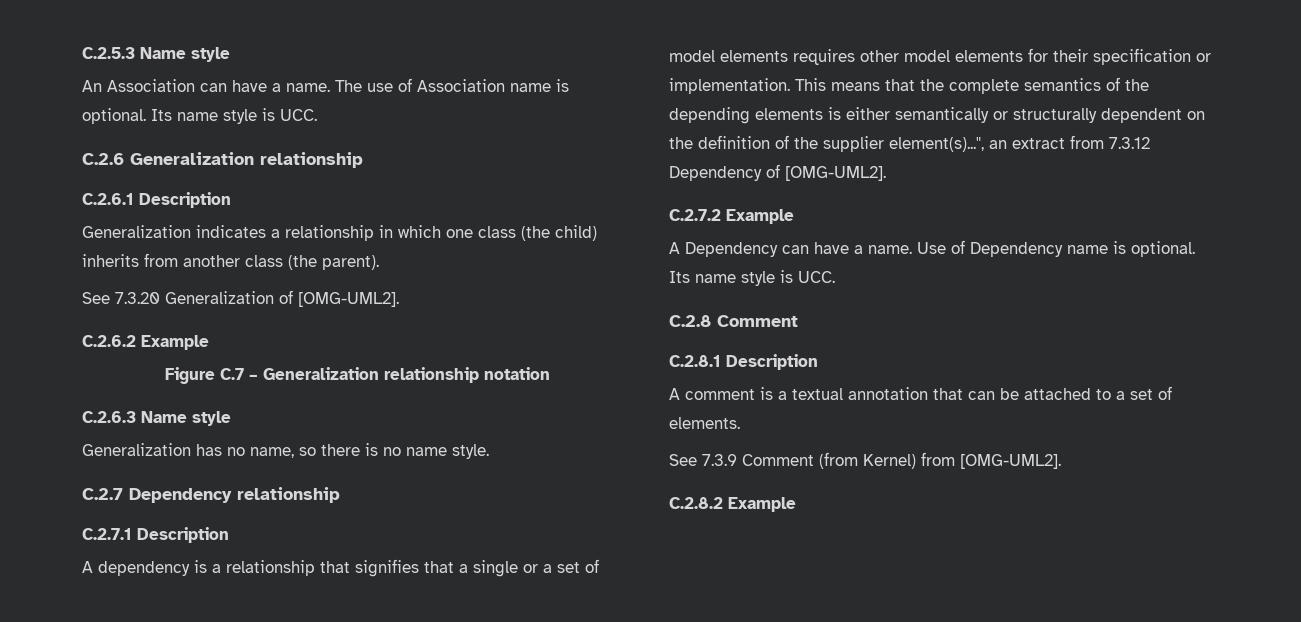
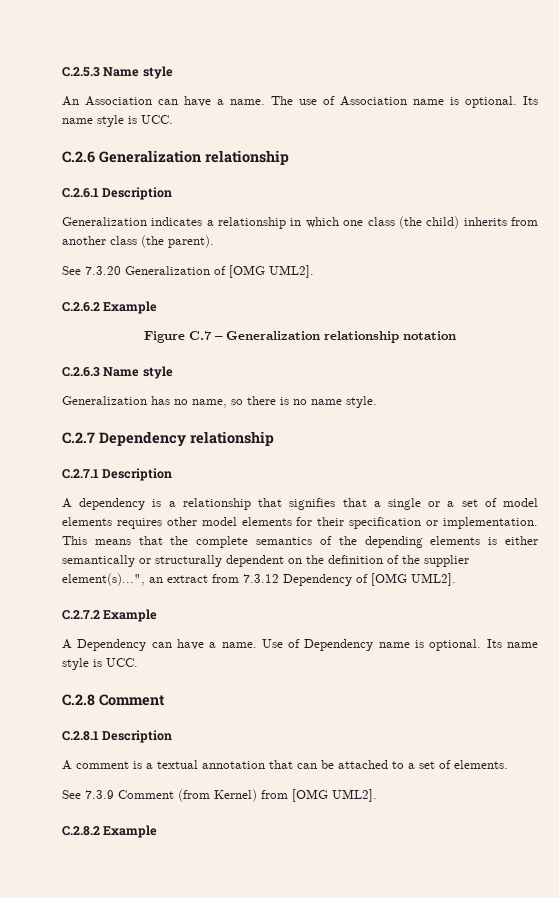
[298,292,399,307] [OMG-UML2]. -> [229,265,314,278] [OMG UML2].
[785,166,886,181] [OMG-UML2]. -> [371,573,456,586] [OMG UML2].
[960,454,1061,469] [OMG-UML2]. -> [292,789,377,802] [OMG UML2].

